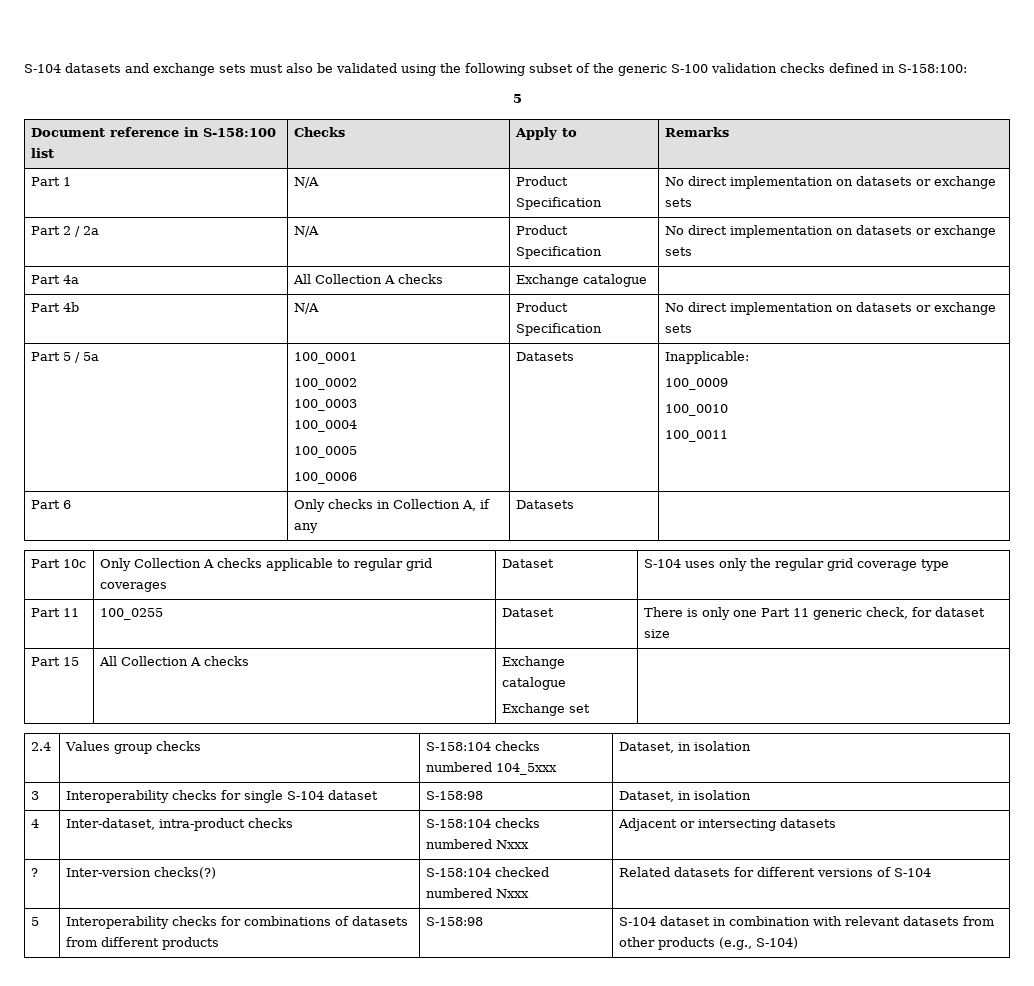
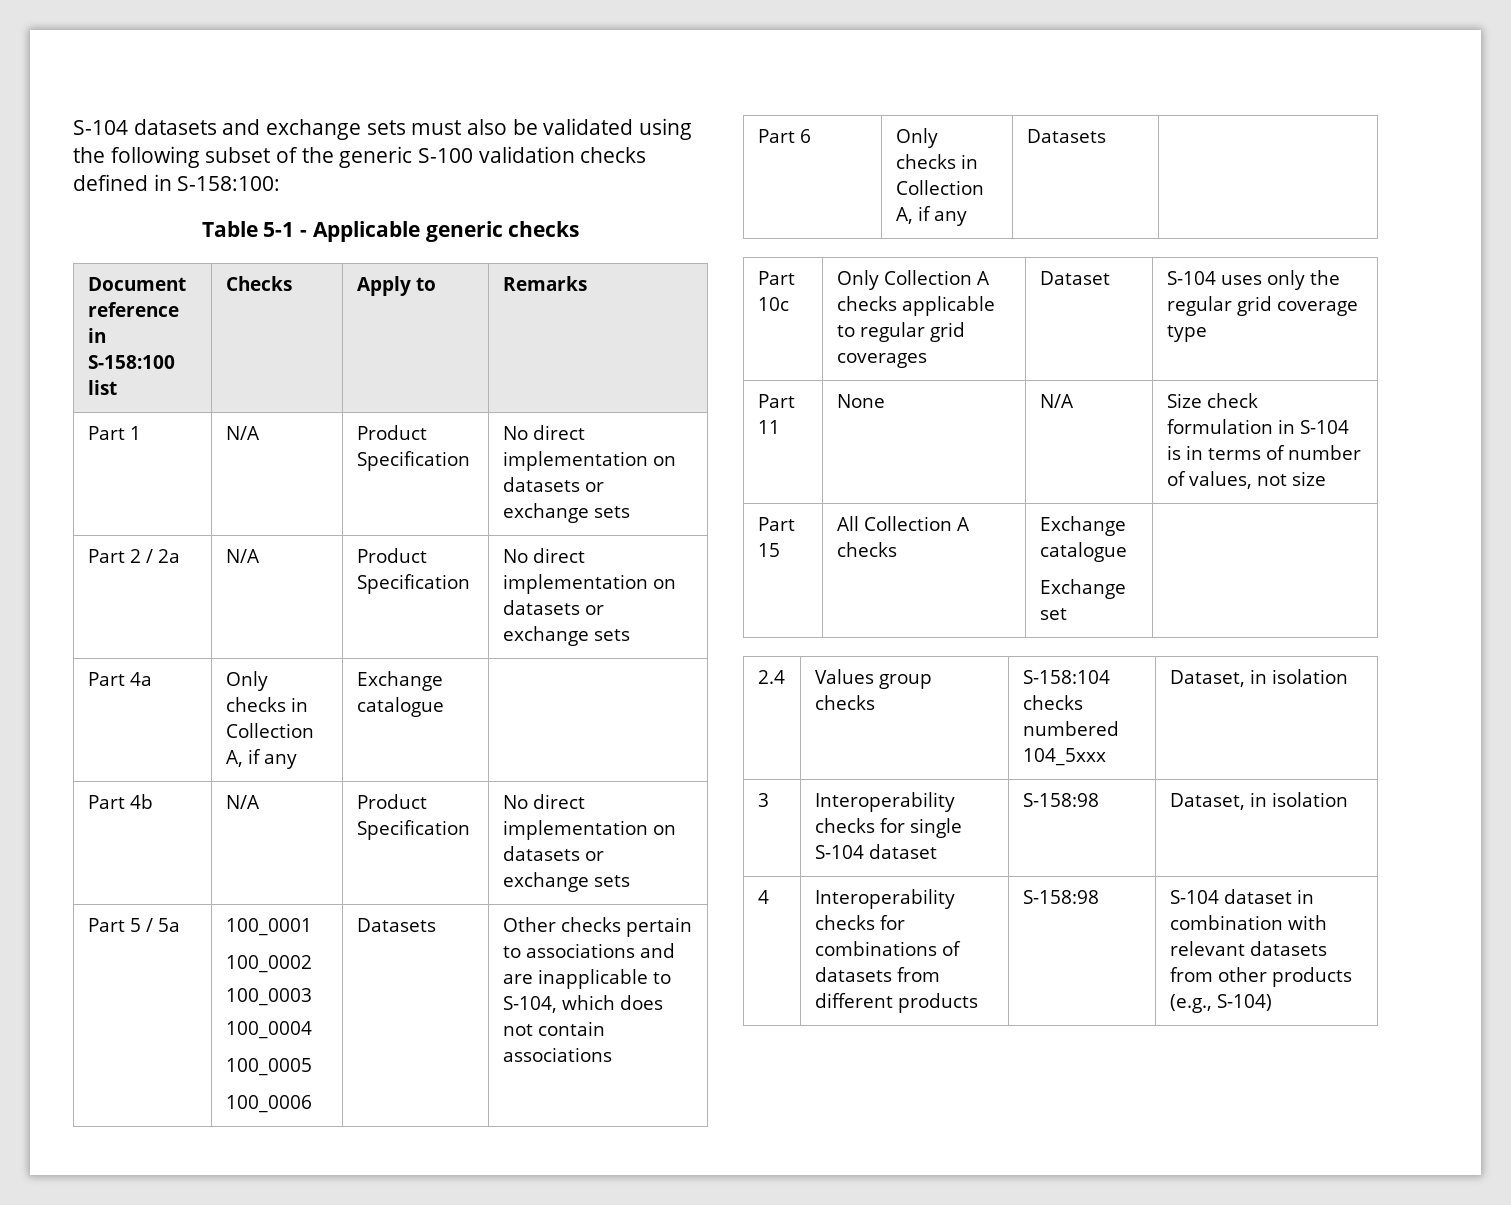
[512,94,522,103] 5 -> [201,221,580,242] Table 5-1 - Applicable generic checks
[293,274,444,284] All Collection A checks -> [225,671,268,691] [225,697,309,712] [225,723,314,738] [225,749,298,769] Only checks in Collection A, if any
[665,351,750,364] [665,378,729,390] [665,404,729,416] [665,430,729,442] Inapplicable: // 100_0009 // 100_0010 // 100_0011 -> [502,917,693,937] [502,943,676,958] [502,969,672,989] [502,995,664,1013] [502,1021,606,1036] [502,1047,612,1062] Other checks pertain to associations and are inapplicable to S-104, which does not contain associations
[100,608,164,620] [502,608,555,617] [644,607,986,620] 100_0255 | Dataset | There is only one Part 11 generic check, for dataset -> [836,394,885,408] [1039,394,1074,408] [1166,393,1259,408] [1166,419,1350,434] [1166,445,1362,460] [1166,471,1288,489] None | N/A | Size check formulation in S-104 is in terms of number of values, not
[66,818,294,831] [426,818,541,828] [426,839,530,849] [618,818,837,831] [31,868,39,877] [66,867,217,879] [426,867,550,877] [426,888,530,898] [619,867,932,877] [31,917,40,926] | Inter-dataset, intra-product checks | S-158:104 checks numbered Nxxx | Adjacent or intersecting datasets // ? | Inter-version checks(?) | S-158:104 checked numbered Nxxx | Related datasets for different versions of S-104 // 5 -> (769, 897) none

